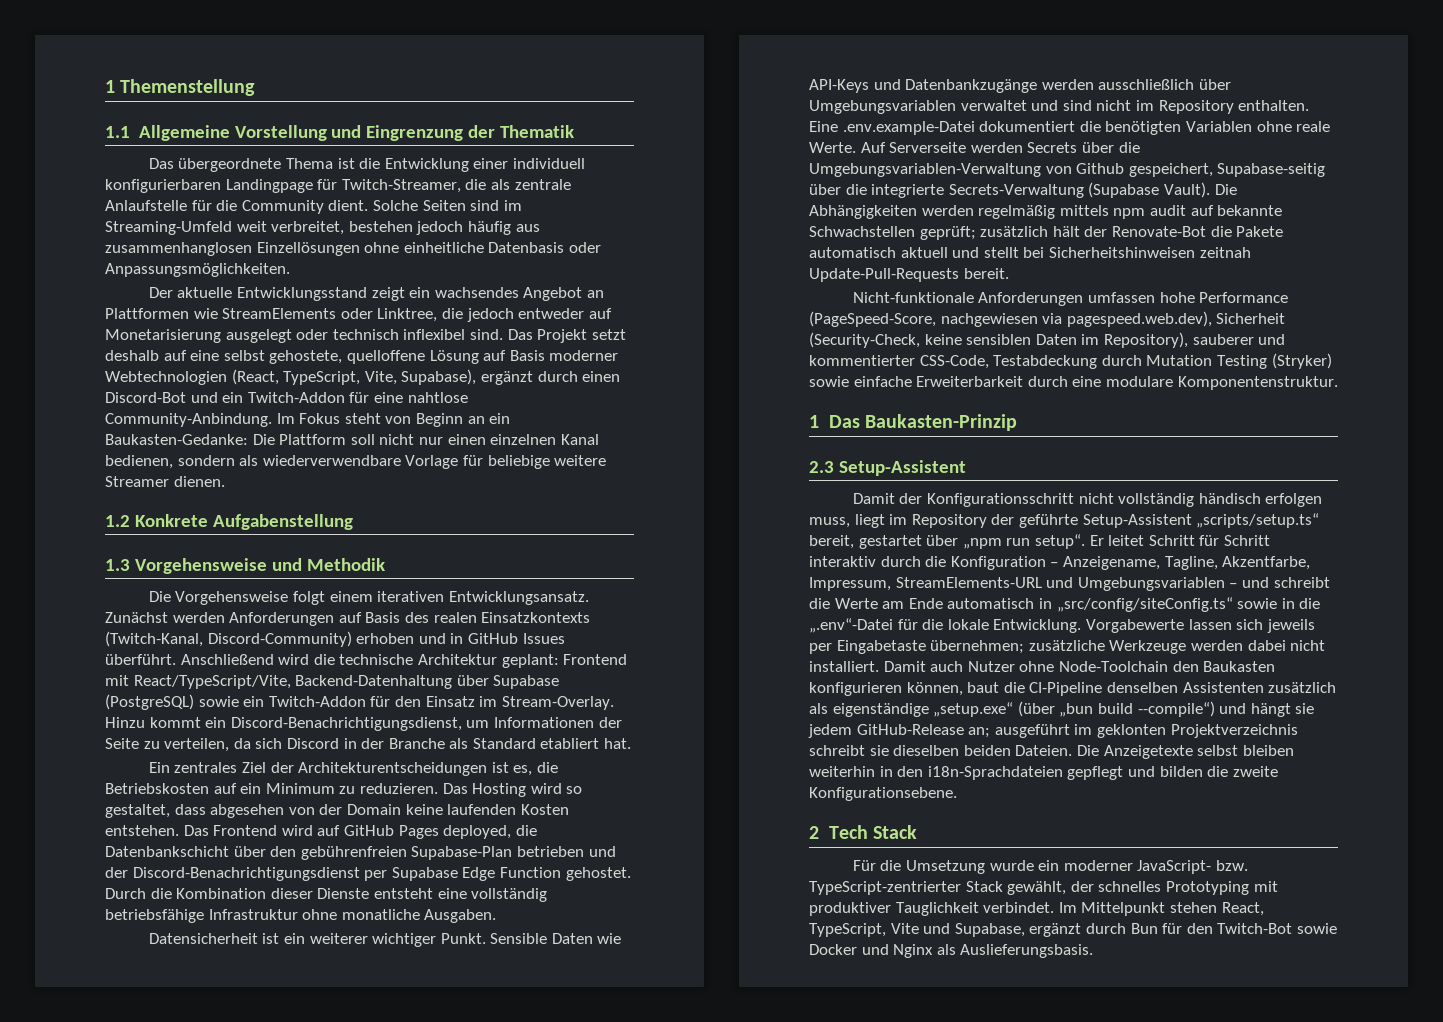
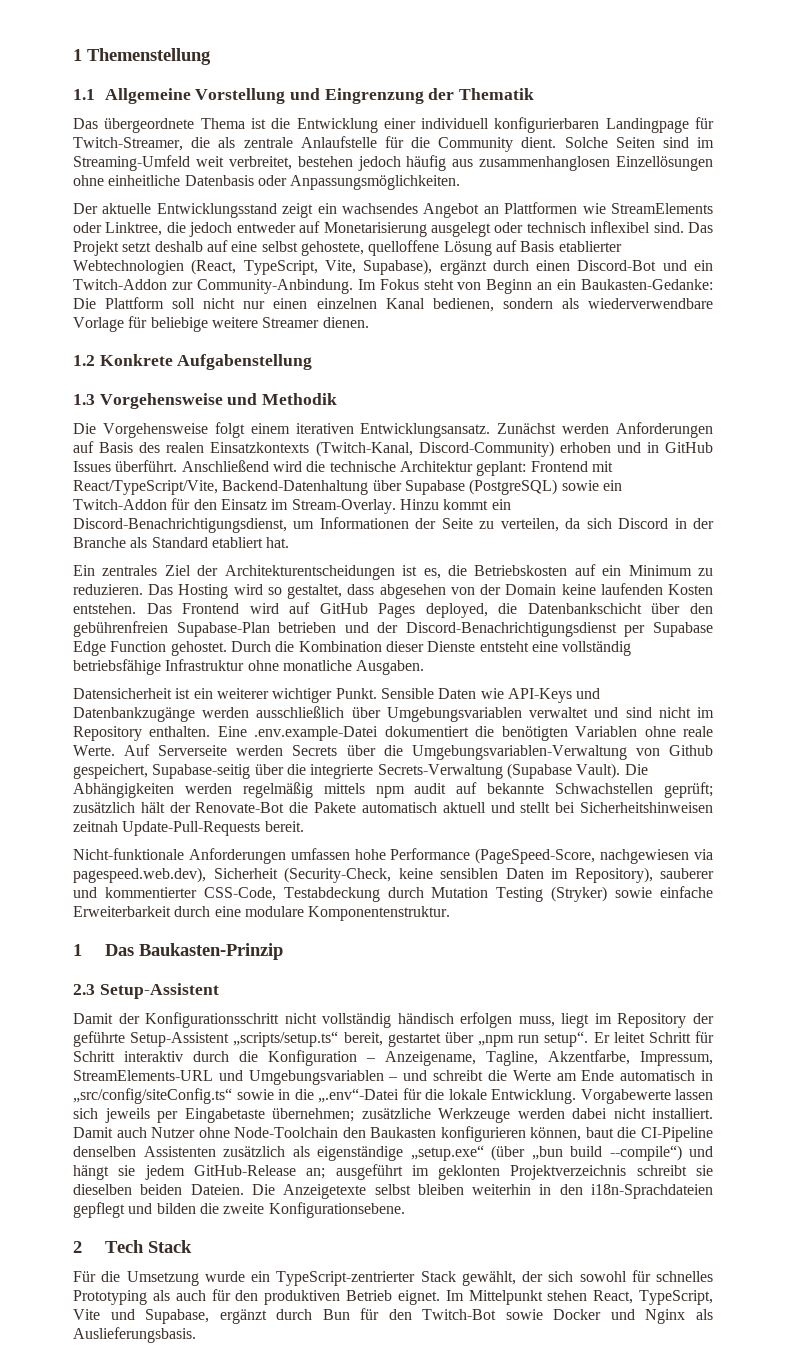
[549,350,619,361] moderner -> [558,241,622,252] etablierter
[349,392,468,403] für eine nahtlose -> [171,282,193,290] zur
[1063,860,1248,874] moderner JavaScript- bzw. -> (270, 1276) none
[1098,881,1278,895] [809,902,1055,916] schnelles Prototyping mit produktiver Tauglichkeit verbindet. -> [548,1270,713,1282] [73,1289,440,1305] sich sowohl für schnelles Prototyping als auch für den produktiven Betrieb eignet.

